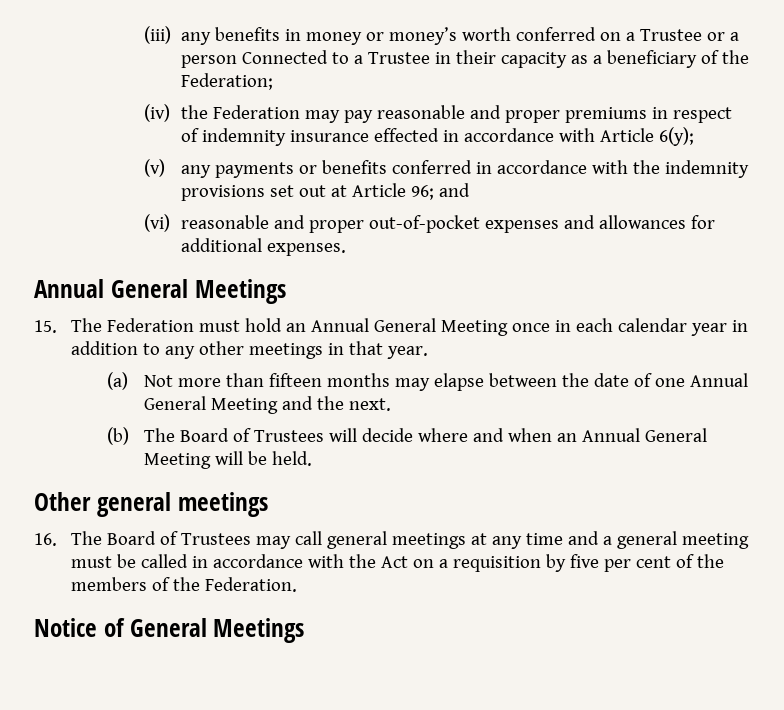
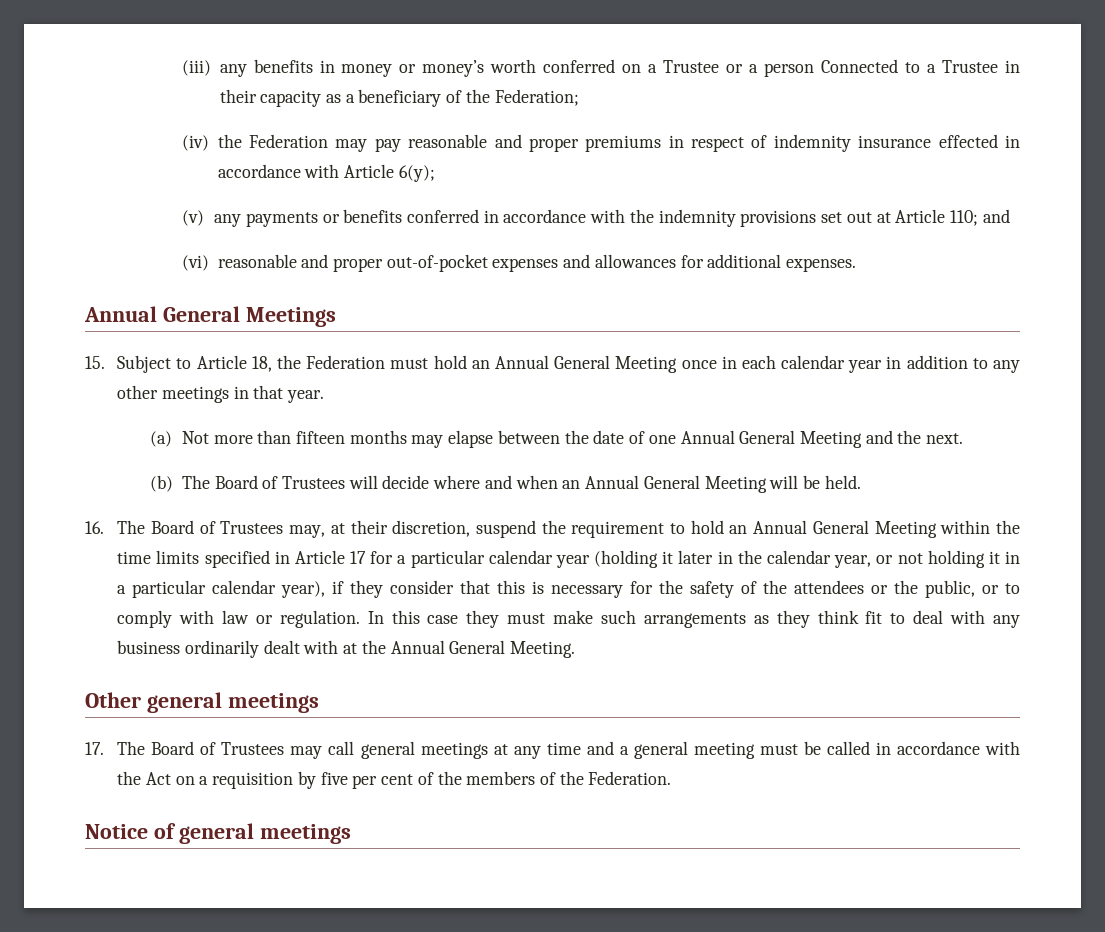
[410,185,434,200] 96; -> [949,210,978,226] 110;
[70,318,102,332] The -> [117,355,302,373] Subject to Article 18, the
(313, 458) none -> [85,520,1020,538] [117,550,1021,568] [117,580,1020,598] [117,610,1021,628] [117,640,576,658] // 16. The Board of Trustees may, at their discretion, suspend the requirement to hold an Annual General Meeting within the time limits specified in Article 17 for a particular calendar year (holding it later in the calendar year, or not holding it in a particular calendar year), if they consider that this is necessary for the safety of the attendees or the public, or to comply with law or regulation. In this case they must make such arrangements as they think fit to deal with any business ordinarily dealt with at the Annual General Meeting.
[34,533,57,546] 16. -> [85,742,104,755] 17.
[129,618,305,643] General Meetings -> [178,823,351,844] general meetings

